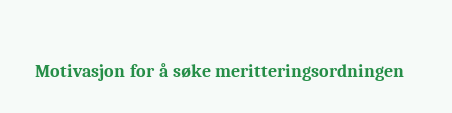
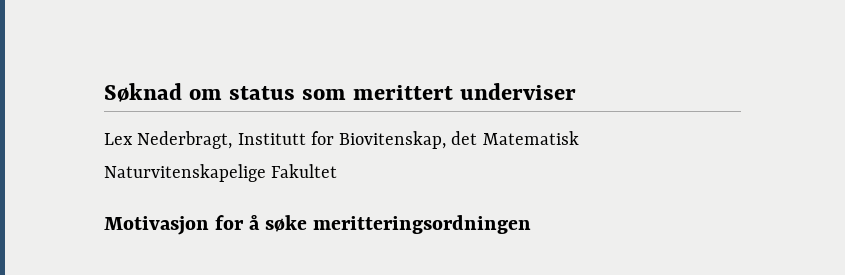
(35, 72) none -> [104,83,577,102] [104,131,579,149] [104,164,338,182] Søknad om status som merittert underviser // Lex Nederbragt, Institutt for Biovitenskap, det Matematisk Naturvitenskapelige Fakultet //

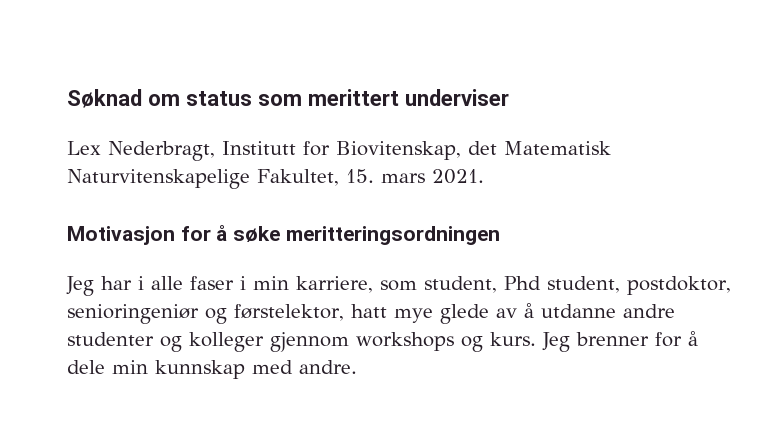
[271,164,338,178] Fakultet -> [257,169,484,186] Fakultet, 15. mars 2021.
(532, 224) none -> [66,276,731,296] [67,303,675,324] [67,331,698,352] [67,360,357,379] // Jeg har i alle faser i min karriere, som student, Phd student, postdoktor, senioringeniør og førstelektor, hatt mye glede av å utdanne andre studenter og kolleger gjennom workshops og kurs. Jeg brenner for å dele min kunnskap med andre.

